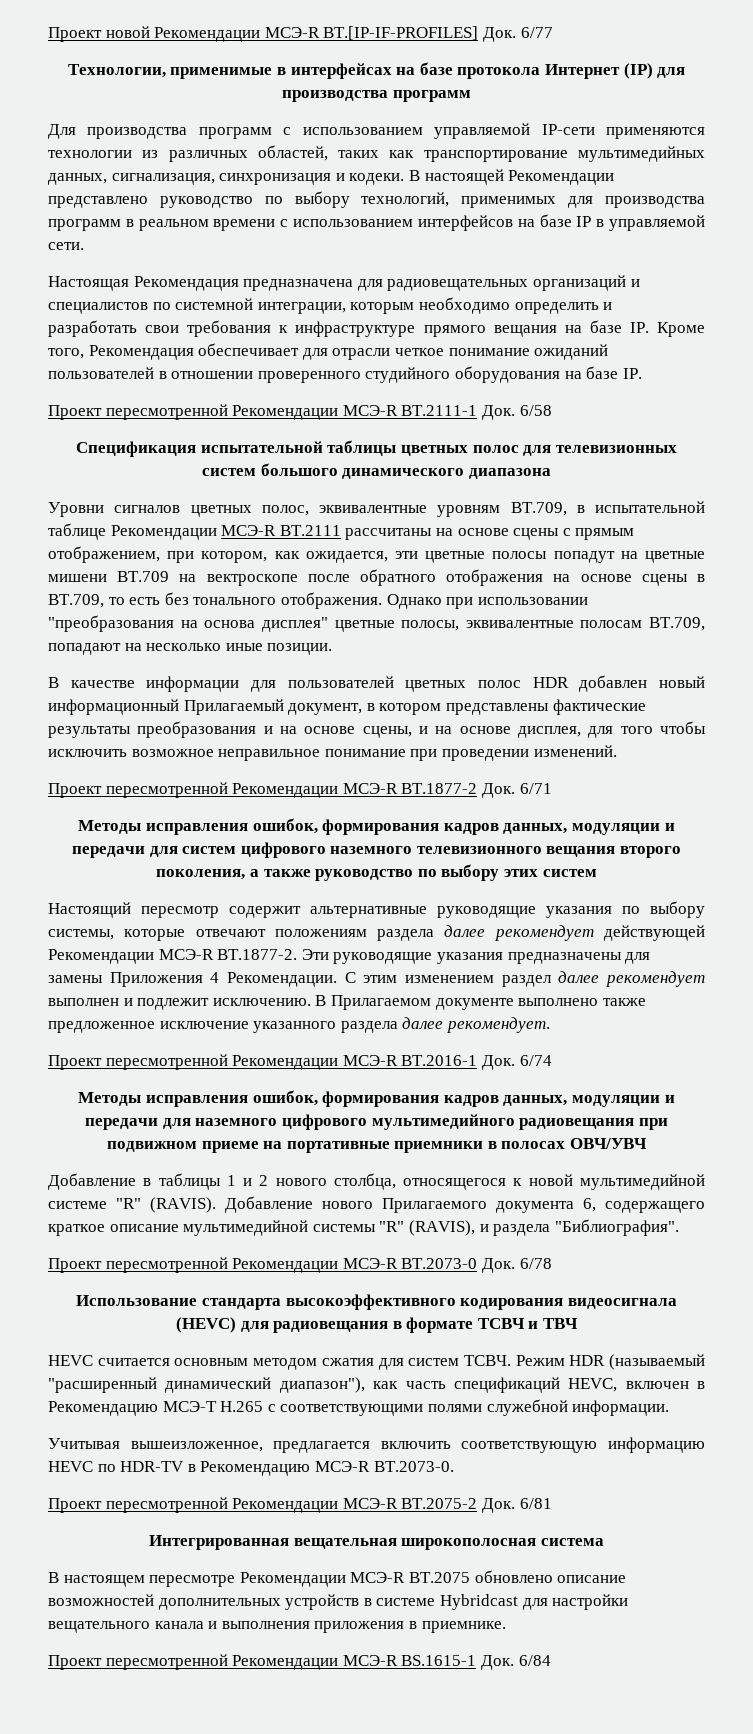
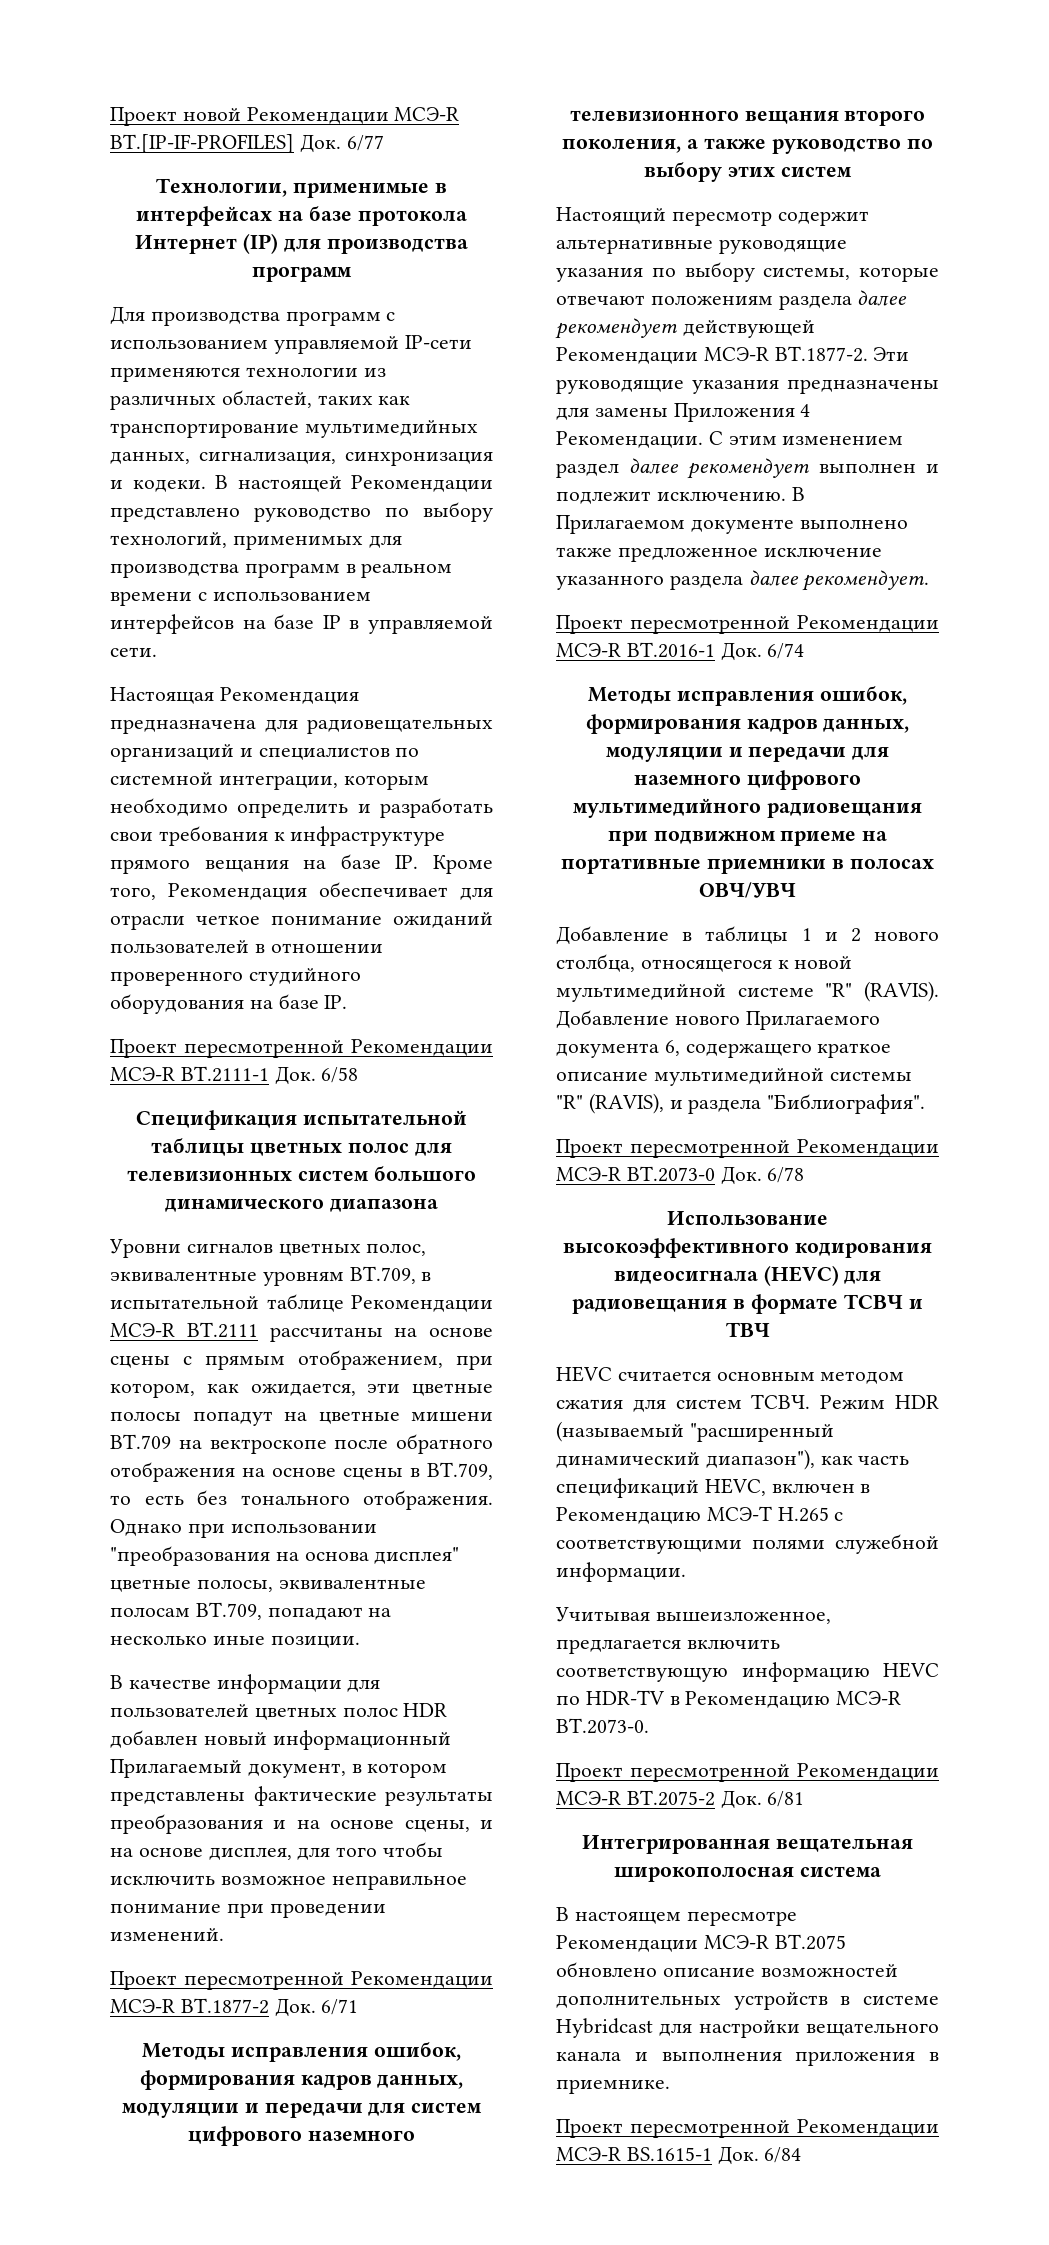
[201,1298,281,1310] стандарта -> (828, 1218) none

